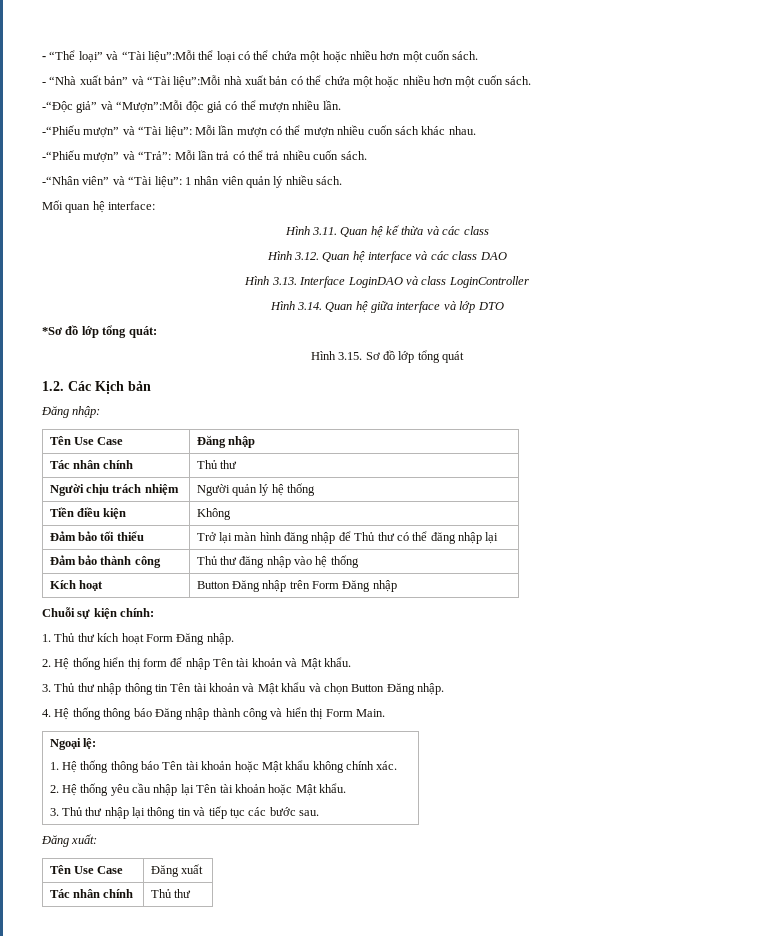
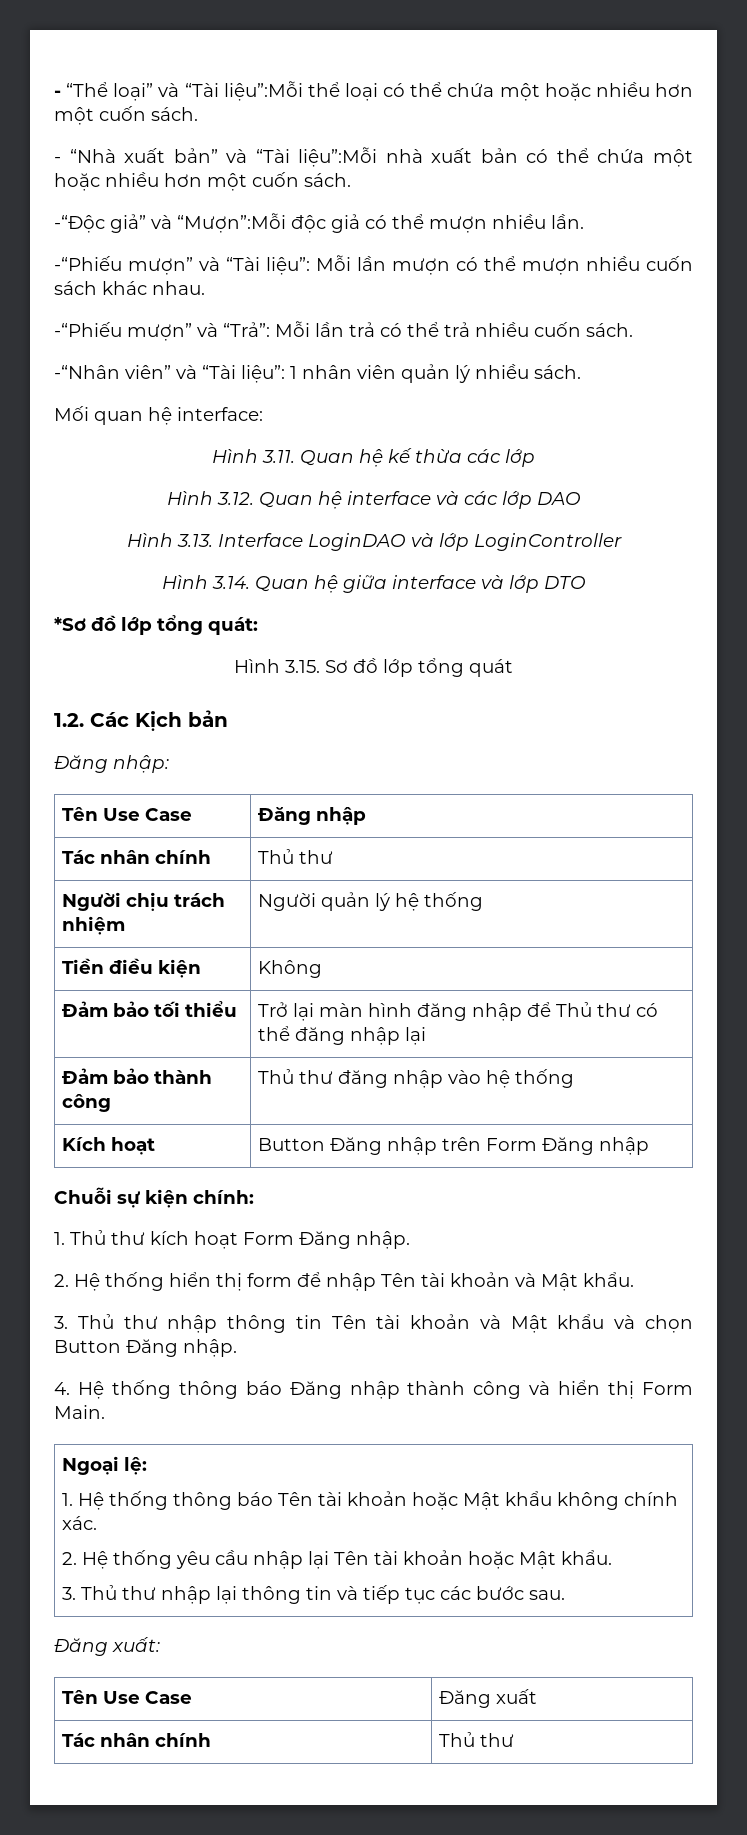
[426,226,489,235] và các class -> [467,449,535,467] các lớp
[452,251,478,260] class -> [501,491,532,509] lớp
[421,276,447,285] class -> [438,533,469,551] lớp

